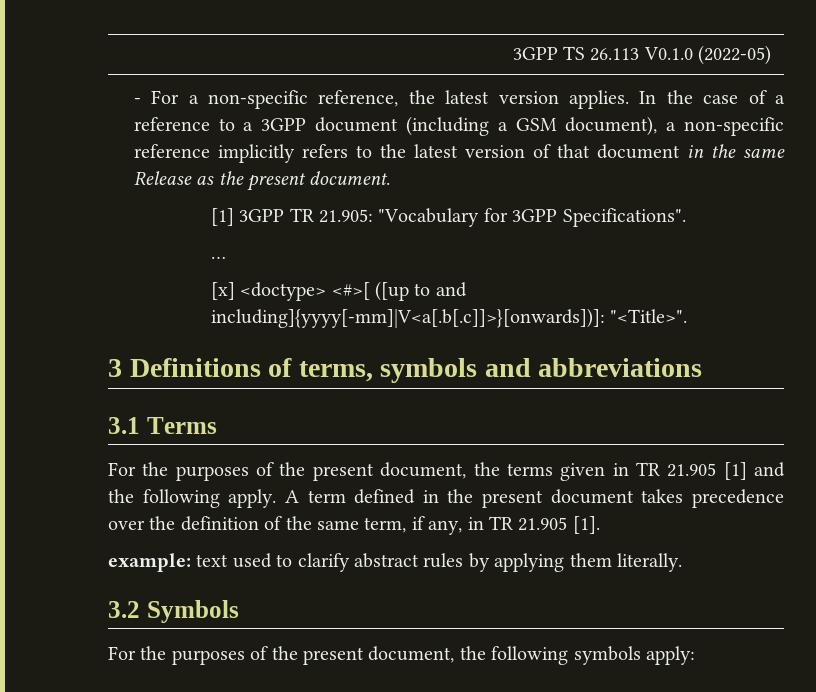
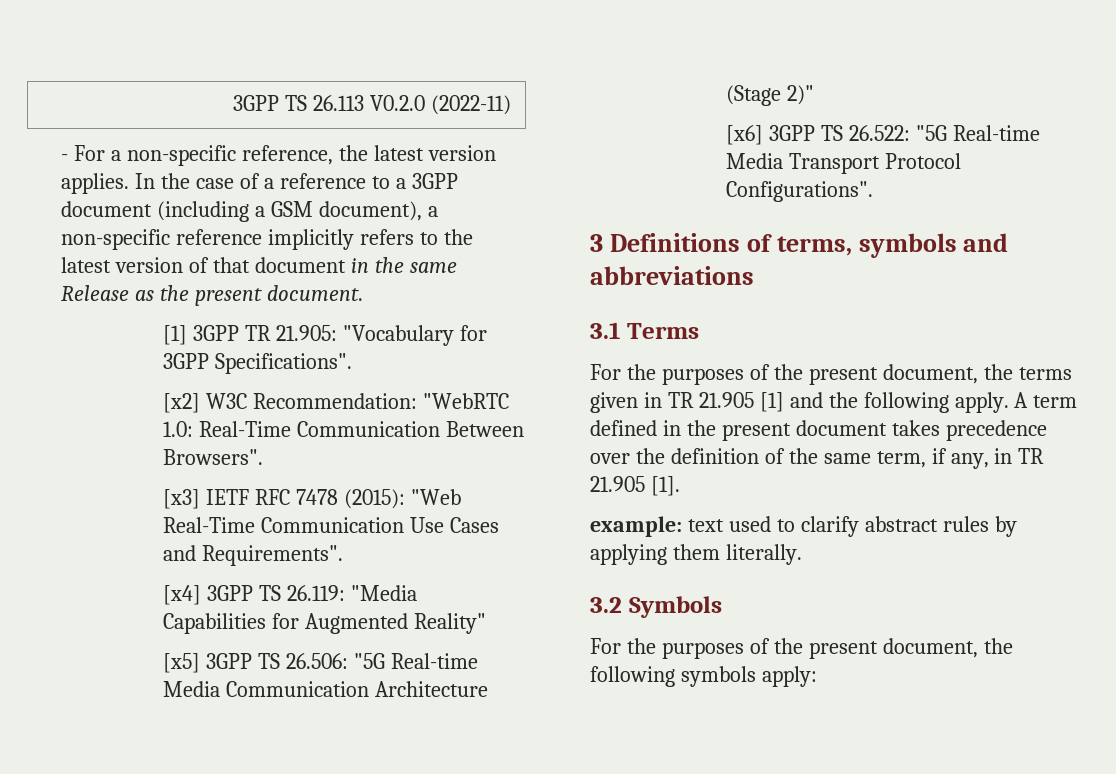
[643,45,772,65] V0.1.0 (2022-05) -> [370,95,511,115] V0.2.0 (2022-11)
[210,256,226,259] [210,281,467,301] [210,308,688,328] … // [x] <doctype> <#>[ ([up to and including]{yyyy[-mm]|V<a[.b[.c]]>}[onwards])]: "<Title>". -> [163,393,510,413] [163,421,525,437] [163,449,264,465] [163,489,462,509] [163,517,500,533] [163,545,344,566] [163,585,418,605] [163,613,487,634] [163,653,479,673] [163,681,489,697] [726,85,815,106] [726,125,1041,145] [726,153,962,174] [726,181,874,202] [x2] W3C Recommendation: "WebRTC 1.0: Real-Time Communication Between Browsers". // [x3] IETF RFC 7478 (2015): "Web Real-Time Communication Use Cases and Requirements". // [x4] 3GPP TS 26.119: "Media Capabilities for Augmented Reality" // [x5] 3GPP TS 26.506: "5G Real-time Media Communication Architecture (Stage 2)" // [x6] 3GPP TS 26.522: "5G Real-time Media Transport Protocol Configurations".

